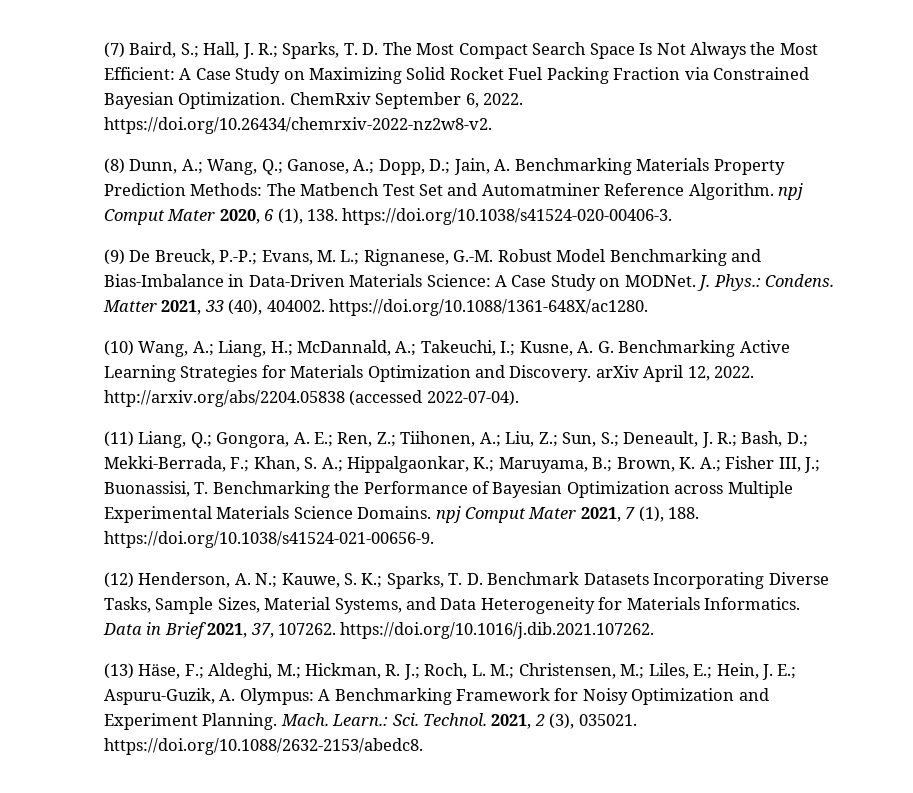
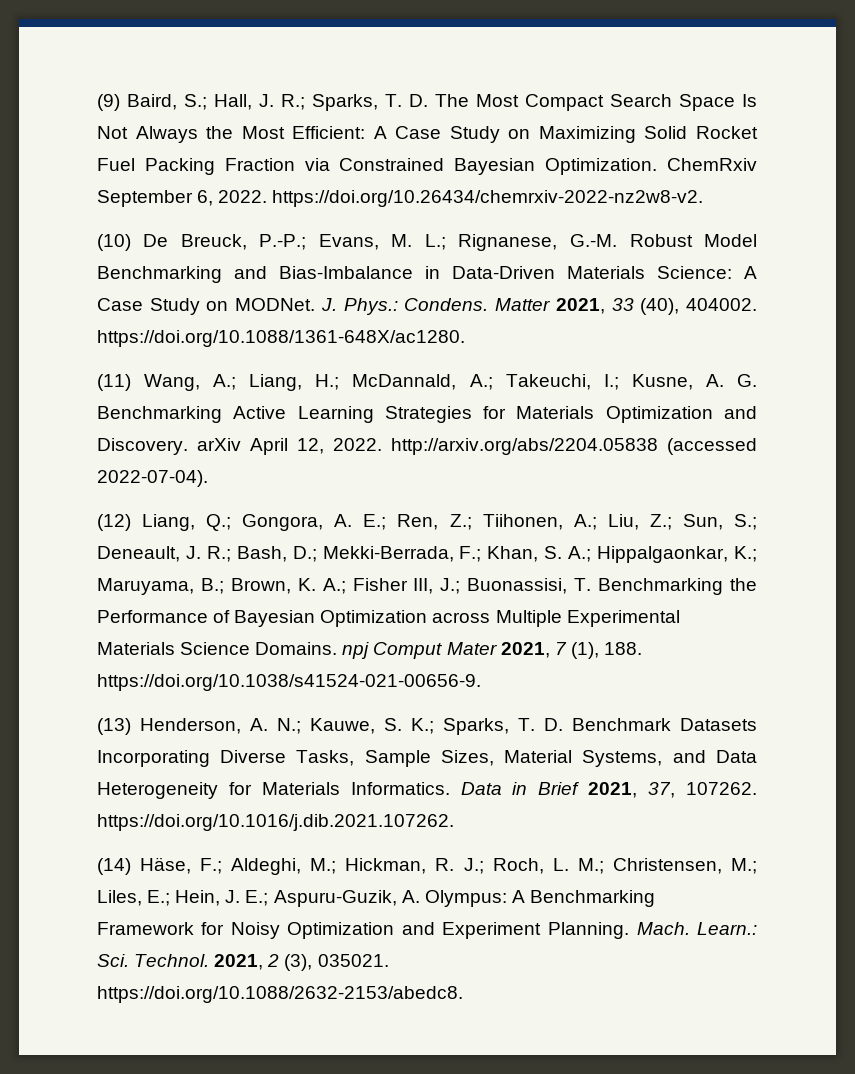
[103,42,125,58] (7) -> [96,94,120,111] (9)
[103,158,785,175] [103,183,804,200] [103,208,673,225] [103,249,125,265] (8) Dunn, A.; Wang, Q.; Ganose, A.; Dopp, D.; Jain, A. Benchmarking Materials Property Prediction Methods: The Matbench Test Set and Automatminer Reference Algorithm. npj Comput Mater 2020, 6 (1), 138. https://doi.org/10.1038/s41524-020-00406-3. // (9) -> [96,234,131,251] (10)
[103,340,134,356] (10) -> [96,374,131,391] (11)
[103,431,134,447] (11) -> [96,514,131,531] (12)
[103,572,134,588] (12) -> [96,718,131,735] (13)
[103,663,134,679] (13) -> [96,858,131,875] (14)

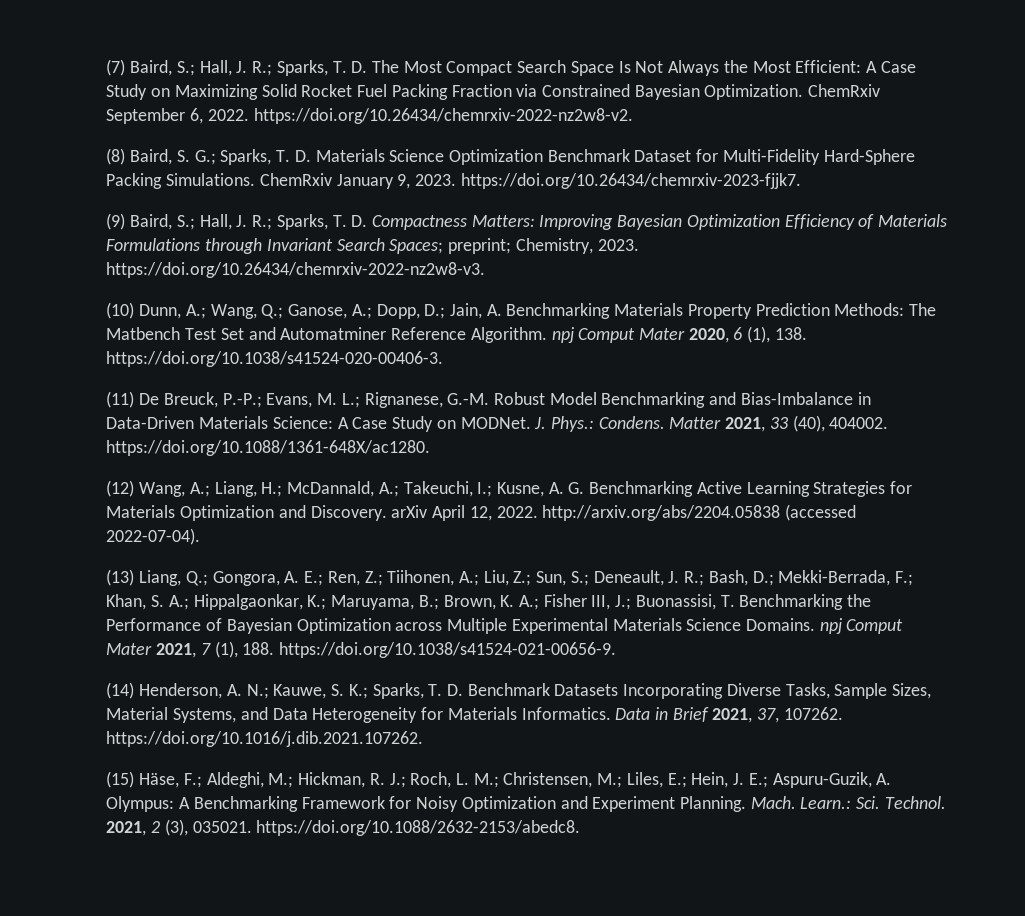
[96,94,120,111] (9) -> [106,59,126,76] (7)
[96,234,131,251] (10) -> [106,148,915,165] [106,173,801,189] [106,213,948,230] [106,238,639,254] [106,262,486,278] [106,302,937,319] [106,326,807,343] [106,351,444,367] [106,391,135,408] (8) Baird, S. G.; Sparks, T. D. Materials Science Optimization Benchmark Dataset for Multi-Fidelity Hard-Sphere Packing Simulations. ChemRxiv January 9, 2023. https://doi.org/10.26434/chemrxiv-2023-fjjk7. // (9) Baird, S.; Hall, J. R.; Sparks, T. D. Compactness Matters: Improving Bayesian Optimization Efficiency of Materials Formulations through Invariant Search Spaces; preprint; Chemistry, 2023. https://doi.org/10.26434/chemrxiv-2022-nz2w8-v3. // (10) Dunn, A.; Wang, Q.; Ganose, A.; Dopp, D.; Jain, A. Benchmarking Materials Property Prediction Methods: The Matbench Test Set and Automatminer Reference Algorithm. npj Comput Mater 2020, 6 (1), 138. https://doi.org/10.1038/s41524-020-00406-3. // (11)
[96,374,131,391] (11) -> [106,480,135,497] (12)
[96,514,131,531] (12) -> [106,569,135,586] (13)
[96,718,131,735] (13) -> [106,682,135,699] (14)
[96,858,131,875] (14) -> [106,771,135,788] (15)

